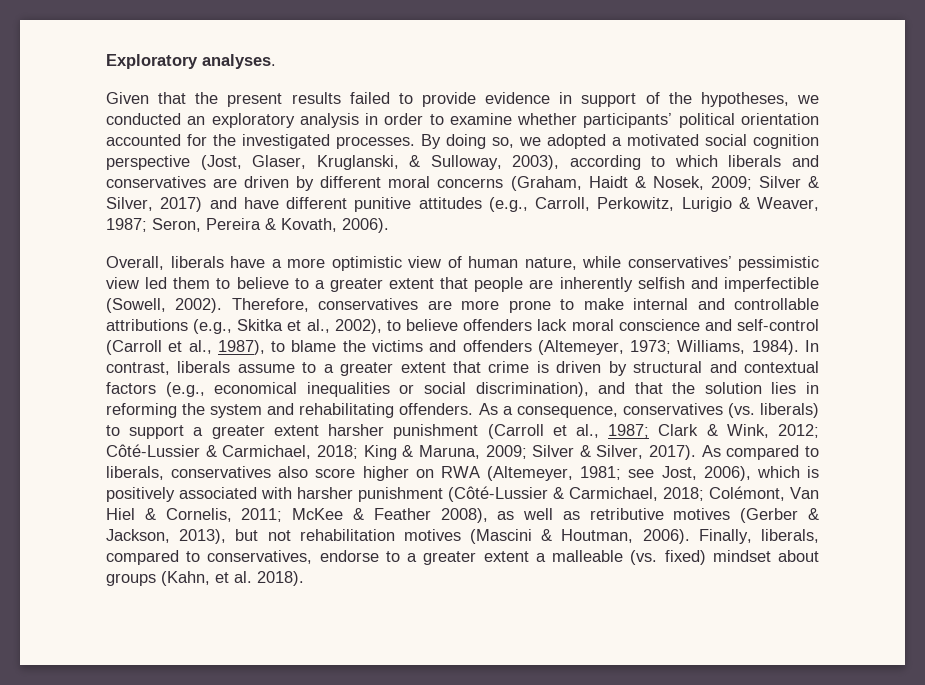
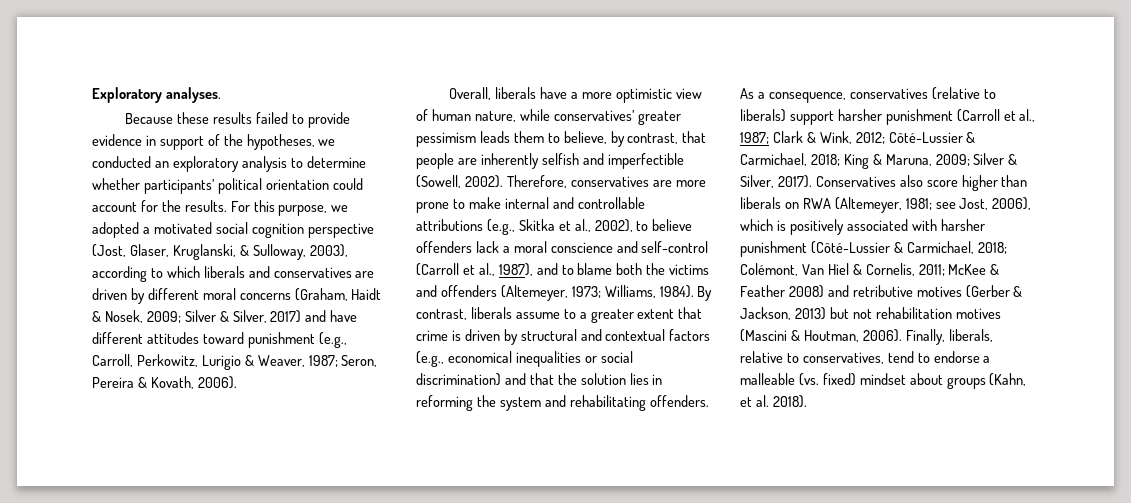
[106,92,283,107] Given that the present -> [125,112,210,124] Because these
[365,113,819,128] [106,134,514,149] in order to examine whether participants’ political orientation accounted for the investigated processes. By doing so, -> [290,156,366,168] [92,178,363,194] [92,200,328,216] to determine whether participants’ political orientation could account for the results. For this purpose,
[354,197,482,212] punitive attitudes -> [146,332,315,348] attitudes toward punishment
[738,256,819,271] [106,277,435,292] pessimistic view led them to believe to a greater extent -> [637,111,681,125] [416,131,679,147] greater pessimism leads them to believe, by contrast,
(568, 325) none -> [502,246,510,253] a
(265, 347) none -> [536,263,558,275] and
(337, 346) none -> [616,263,643,275] both
[805,340,820,352] In -> [697,286,713,301] By
[475,382,589,397] discrimination), -> [416,373,501,386] discrimination)
[727,403,819,418] [106,425,319,439] (vs. liberals) to support a greater extent -> [931,87,996,100] [740,109,834,125] (relative to liberals) support
[701,445,819,460] [106,466,272,480] As compared to liberals, conservatives -> [815,176,896,187] Conservatives
(409, 473) none -> [1001,175,1028,187] [740,197,781,209] than liberals
[440,508,580,523] 2008), as well as -> [788,285,849,298] 2008) and
[179,529,227,544] 2013), -> [794,307,826,320] 2013)
[106,550,179,565] compared -> [740,351,783,363] relative
[319,550,529,565] endorse to a greater extent -> [887,351,980,363] tend to endorse

